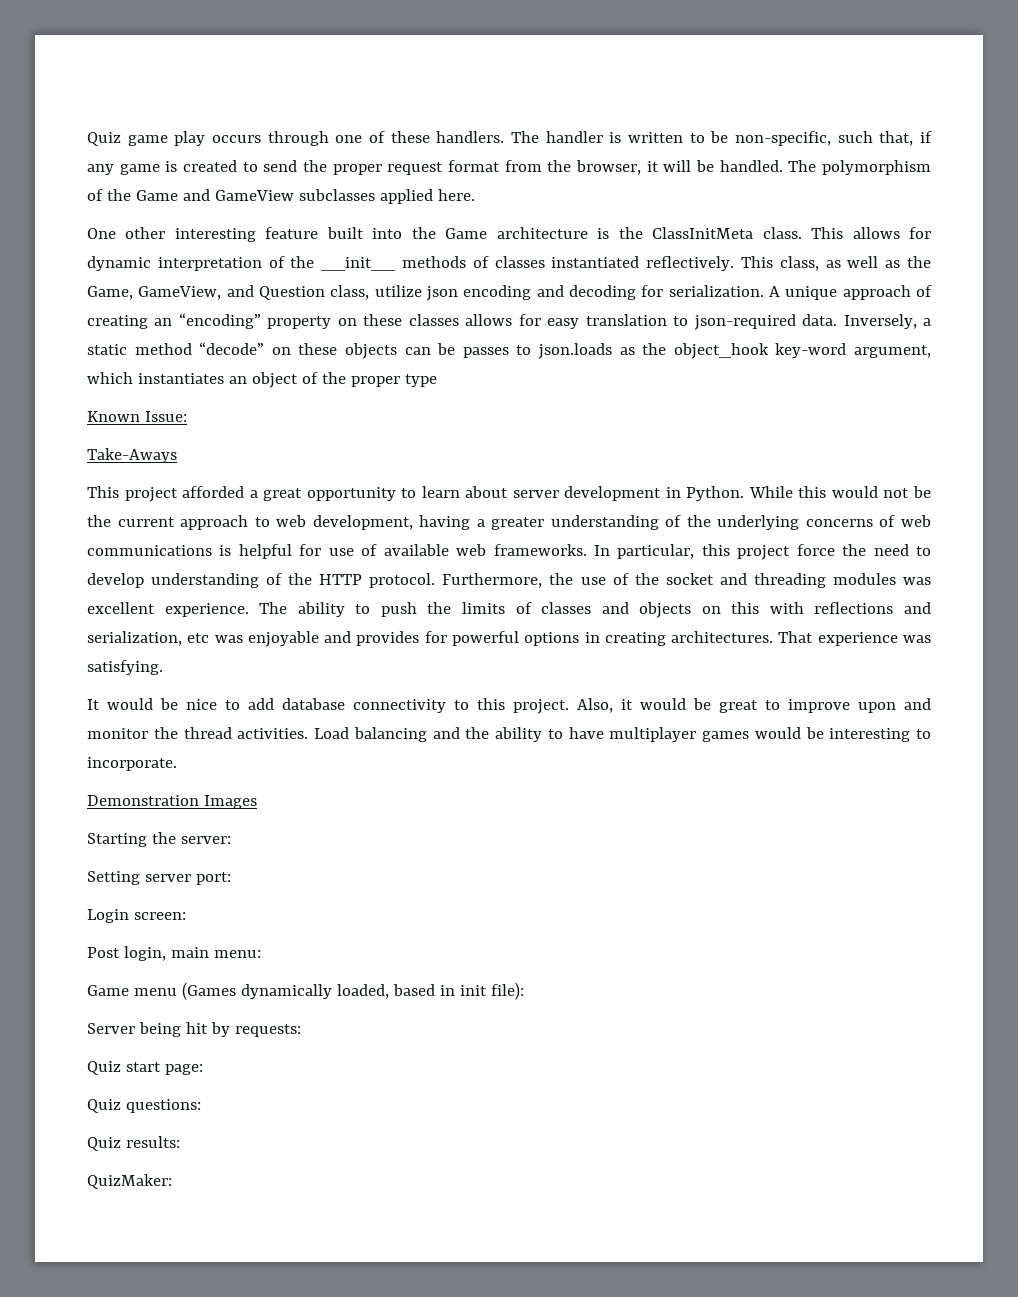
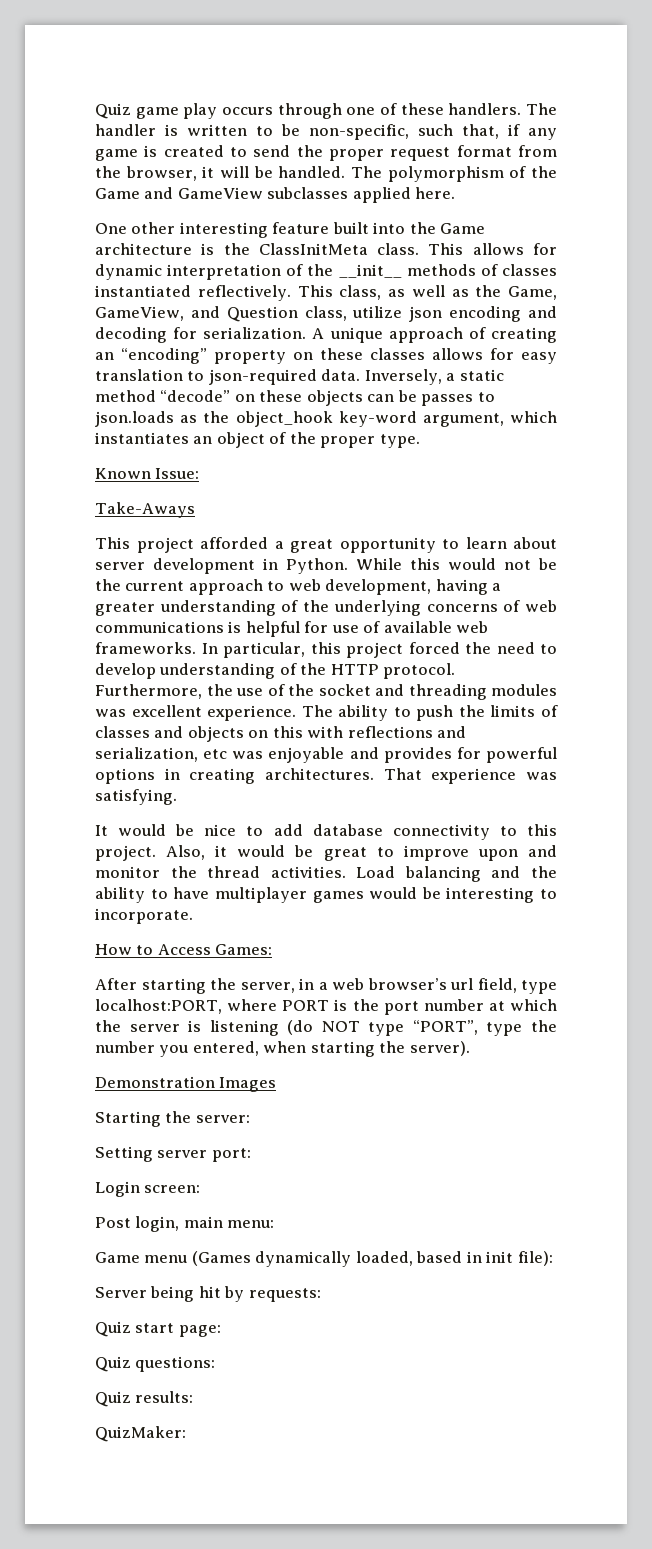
[404,374,437,387] type -> [379,434,420,448] type.
[796,544,835,556] force -> [408,642,460,654] forced
(177, 764) none -> [95,944,273,955] [95,978,557,994] [95,999,557,1015] [95,1020,557,1036] [95,1041,470,1057] // How to Access Games: // After starting the server, in a web browser’s url field, type localhost:PORT, where PORT is the port number at which the server is listening (do NOT type “PORT”, type the number you entered, when starting the server).

